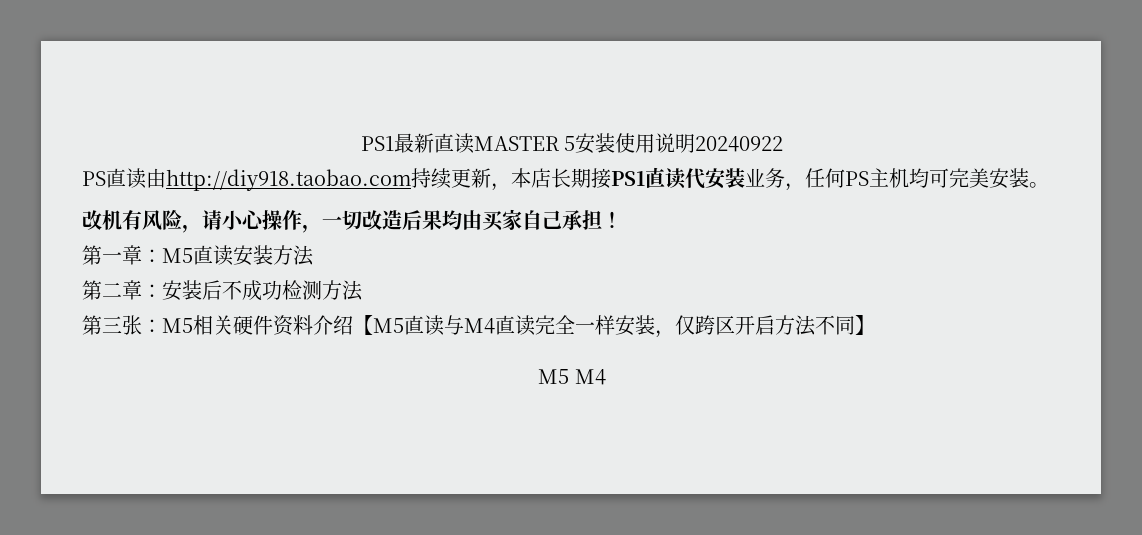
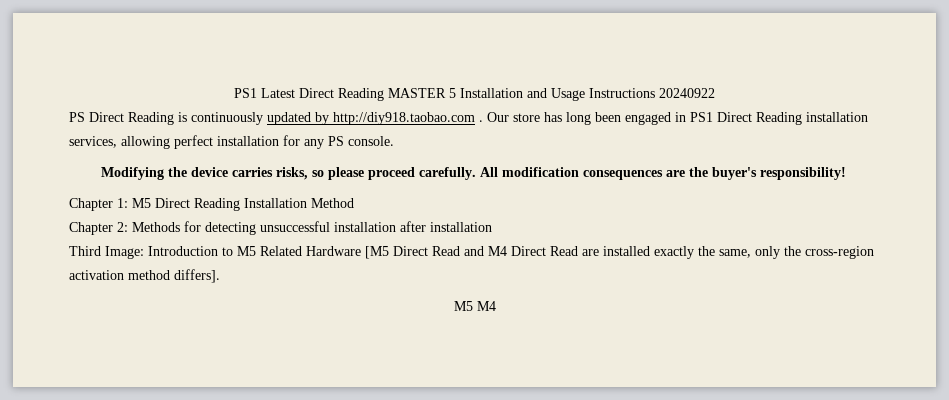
[360,133,784,154] [82,167,1049,191] [82,209,622,233] [82,245,314,266] [82,280,363,301] [82,315,875,338] PS1最新直读MASTER 5安装使用说明20240922 // PS直读由http://diy918.taobao.com持续更新，本店长期接PS1直读代安装业务，任何PS主机均可完美安装。 // 改机有风险，请小心操作，一切改造后果均由买家自己承担！ // 第一章：M5直读安装方法 // 第二章：安装后不成功检测方法 // 第三张：M5相关硬件资料介绍【M5直读与M4直读完全一样安装，仅跨区开启方法不同】 -> [234,88,715,101] [69,112,868,125] [69,135,394,149] [100,167,846,180] [69,198,354,211] [69,221,492,235] [69,246,874,259] [69,269,220,283] PS1 Latest Direct Reading MASTER 5 Installation and Usage Instructions 20240922 // PS Direct Reading is continuously updated by http://diy918.taobao.com . Our store has long been engaged in PS1 Direct Reading installation services, allowing perfect installation for any PS console. // Modifying the device carries risks, so please proceed carefully. All modification consequences are the buyer's responsibility! // Chapter 1: M5 Direct Reading Installation Method // Chapter 2: Methods for detecting unsuccessful installation after installation // Third Image: Introduction to M5 Related Hardware [M5 Direct Read and M4 Direct Read are installed exactly the same, only the cross-region activation method differs].

